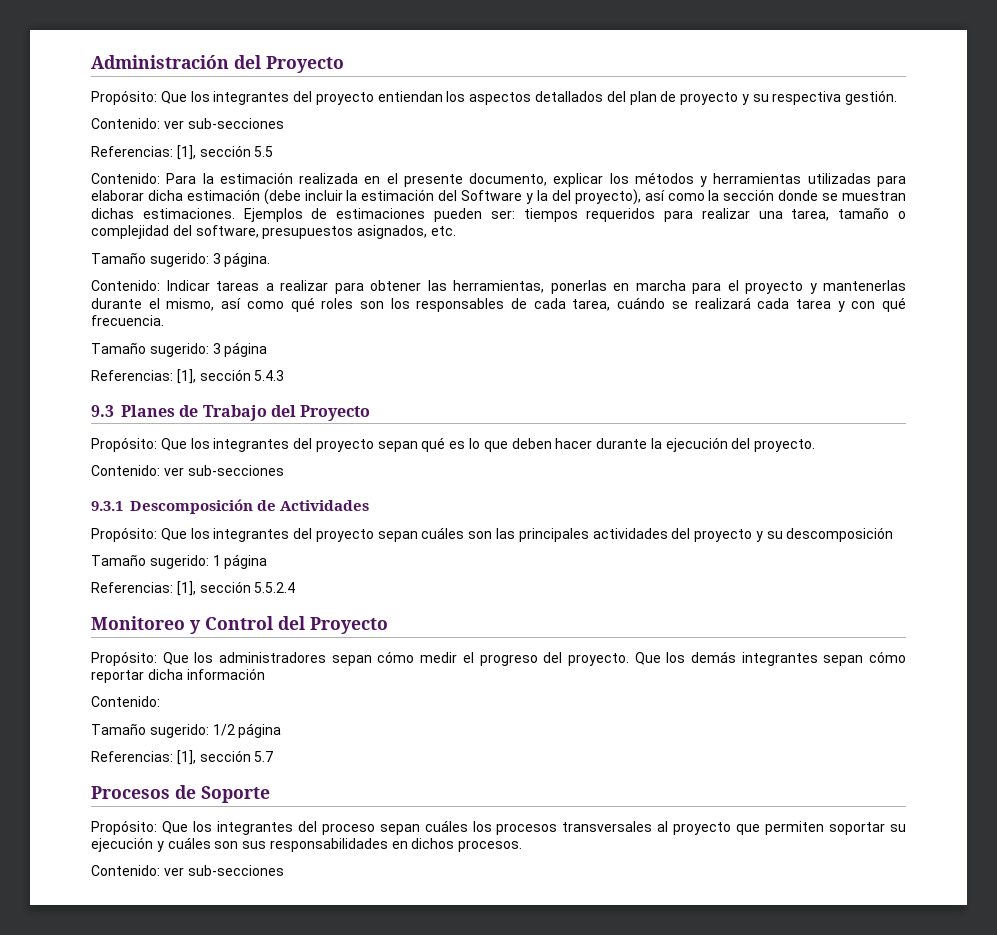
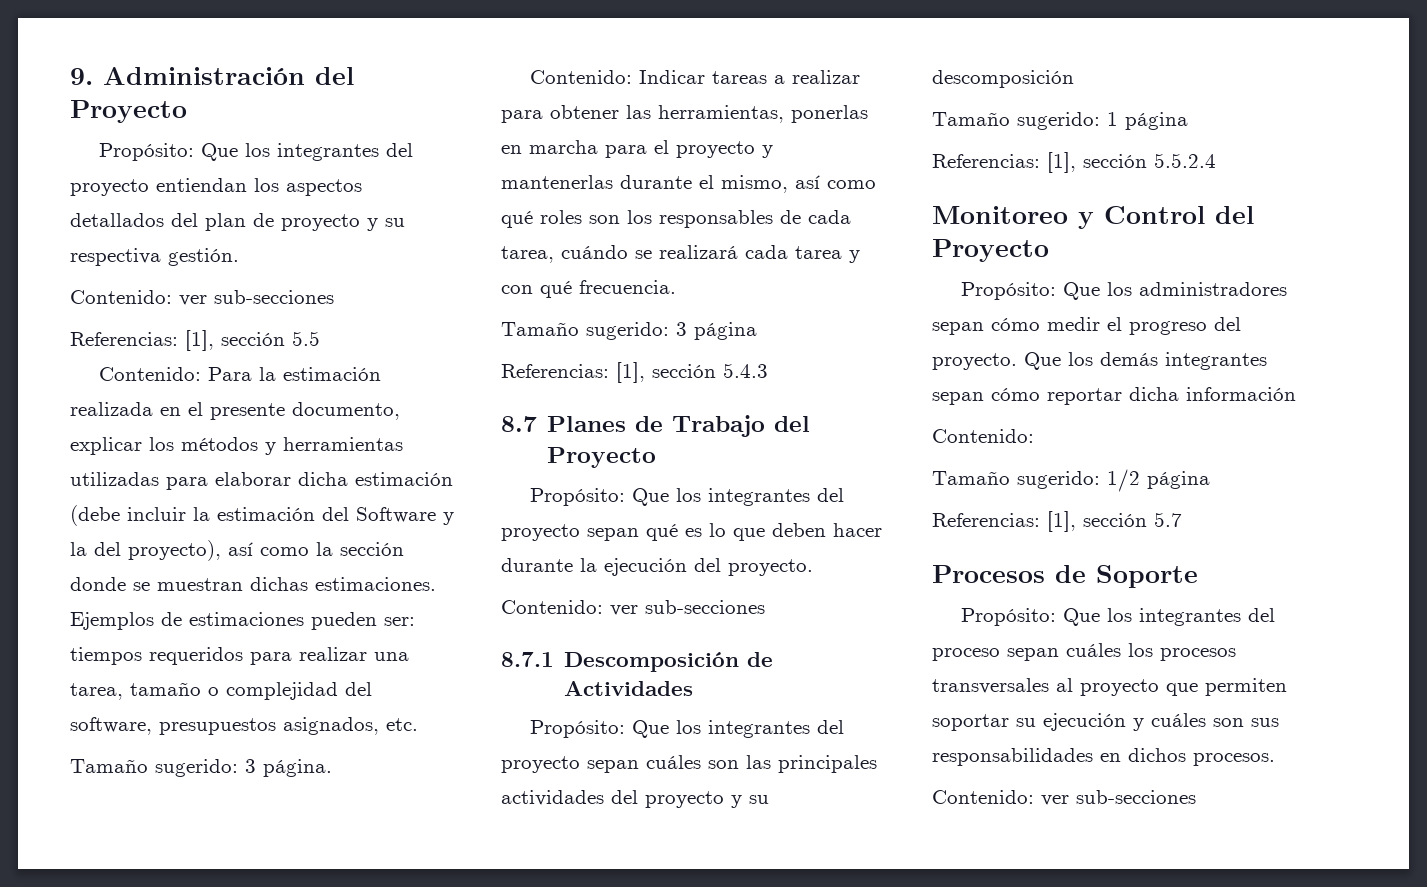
(91, 62) none -> [70,68,93,85] 9.
[91,405,114,417] 9.3 -> [501,416,537,432] 8.7
[91,501,123,511] 9.3.1 -> [501,652,554,667] 8.7.1

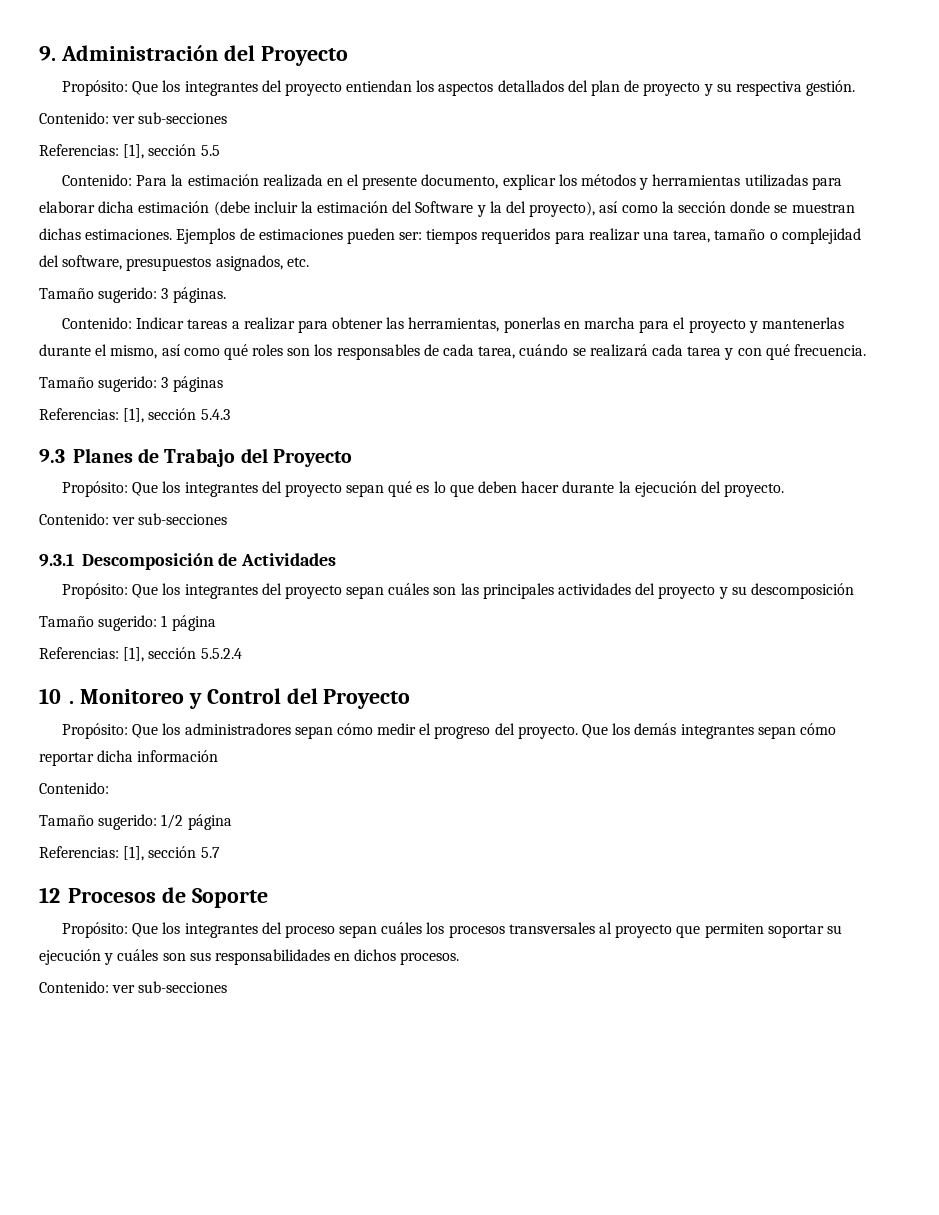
[263,759,332,777] página. -> [172,287,226,303] páginas.
[694,322,757,340] página -> [172,376,223,392] páginas
[501,416,537,432] 8.7 -> [39,449,65,463] 9.3
[501,652,554,667] 8.7.1 -> [39,553,74,567] 9.3.1
(1216, 160) none -> [39,688,74,704] 10 .
(1182, 519) none -> [39,887,60,903] 12

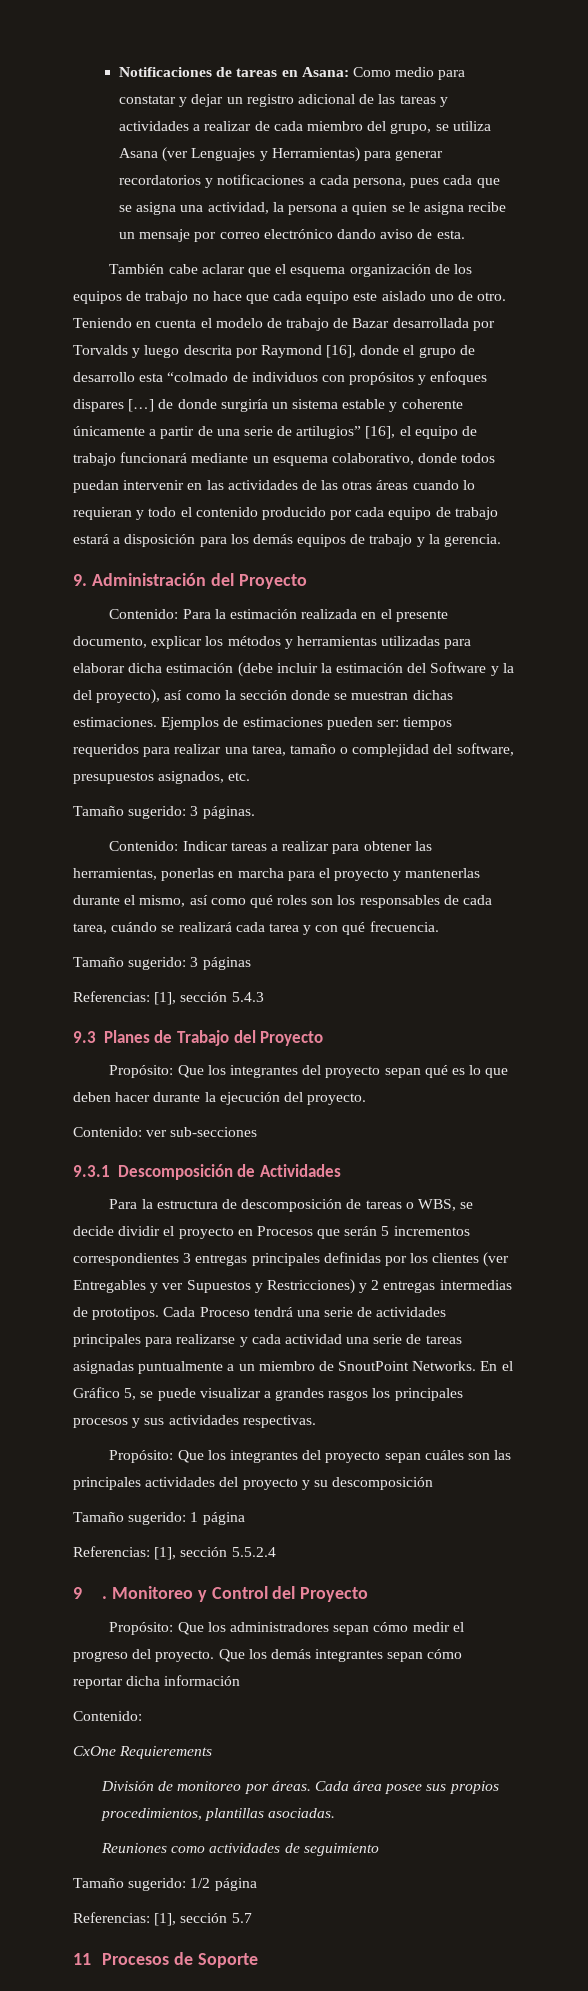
[39,45,348,66] [61,80,856,96] [39,112,228,124] [39,144,220,159] 9. Administración del Proyecto // Propósito: Que los integrantes del proyecto entiendan los aspectos detallados del plan de proyecto y su respectiva gestión. // Contenido: ver sub-secciones // Referencias: [1], sección 5.5 -> [119,67,466,80] [119,94,448,107] [119,121,491,134] [119,147,444,162] [119,174,500,188] [119,202,507,215] [119,229,465,242] [109,264,472,277] [73,291,507,304] [73,318,495,331] [73,345,475,358] [73,371,488,385] [73,399,463,412] [73,426,478,439] [73,452,496,466] [73,480,475,493] [73,507,498,520] [73,534,502,547] [73,573,307,589] Notificaciones de tareas en Asana: Como medio para constatar y dejar un registro adicional de las tareas y actividades a realizar de cada miembro del grupo, se utiliza Asana (ver Lenguajes y Herramientas) para generar recordatorios y notificaciones a cada persona, pues cada que se asigna una actividad, la persona a quien se le asigna recibe un mensaje por correo electrónico dando aviso de esta. // También cabe aclarar que el esquema organización de los equipos de trabajo no hace que cada equipo este aislado uno de otro. Teniendo en cuenta el modelo de trabajo de Bazar desarrollada por Torvalds y luego descrita por Raymond [16], donde el grupo de desarrollo esta “colmado de individuos con propósitos y enfoques dispares […] de donde surgiría un sistema estable y coherente únicamente a partir de una serie de artilugios” [16], el equipo de trabajo funcionará mediante un esquema colaborativo, donde todos puedan intervenir en las actividades de las otras áreas cuando lo requieran y todo el contenido producido por cada equipo de trabajo estará a disposición para los demás equipos de trabajo y la gerencia. // 9. Administración del Proyecto
(337, 559) none -> [109,1199,474,1212] [73,1226,470,1239] [73,1252,510,1267] [73,1279,512,1294] [73,1307,447,1320] [73,1334,462,1347] [73,1361,513,1374] [73,1387,463,1401] [73,1415,316,1428] // Para la estructura de descomposición de tareas o WBS, se decide dividir el proyecto en Procesos que serán 5 incrementos correspondientes 3 entregas principales definidas por los clientes (ver Entregables y ver Supuestos y Restricciones) y 2 entregas intermedias de prototipos. Cada Proceso tendrá una serie de actividades principales para realizarse y cada actividad una serie de tareas asignadas puntualmente a un miembro de SnoutPoint Networks. En el Gráfico 5, se puede visualizar a grandes rasgos los principales procesos y sus actividades respectivas.
[39,688,61,704] 10 -> [73,1587,82,1599] 9
(109, 788) none -> [73,1746,213,1759] [101,1781,499,1794] [101,1808,336,1821] [101,1843,379,1856] // CxOne Requierements // División de monitoreo por áreas. Cada área posee sus propios procedimientos, plantillas asociadas. // Reuniones como actividades de seguimiento
[39,887,60,903] 12 -> [73,1953,91,1965] 11
[61,922,842,938] [39,949,460,965] [39,981,228,993] // Propósito: Que los integrantes del proceso sepan cuáles los procesos transversales al proyecto que permiten soportar su ejecución y cuáles son sus responsabilidades en dichos procesos. // Contenido: ver sub-secciones -> (258, 1960) none

